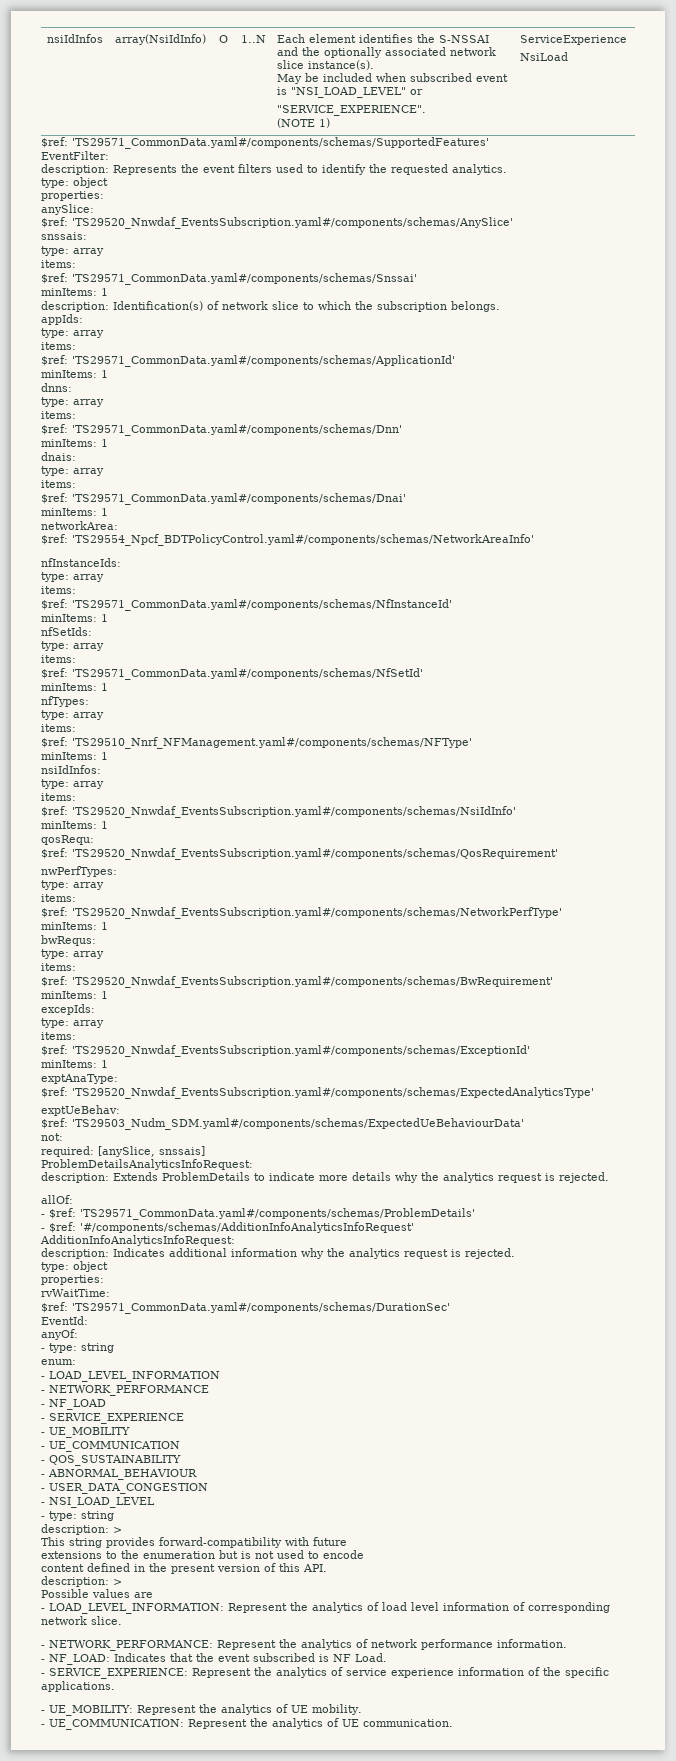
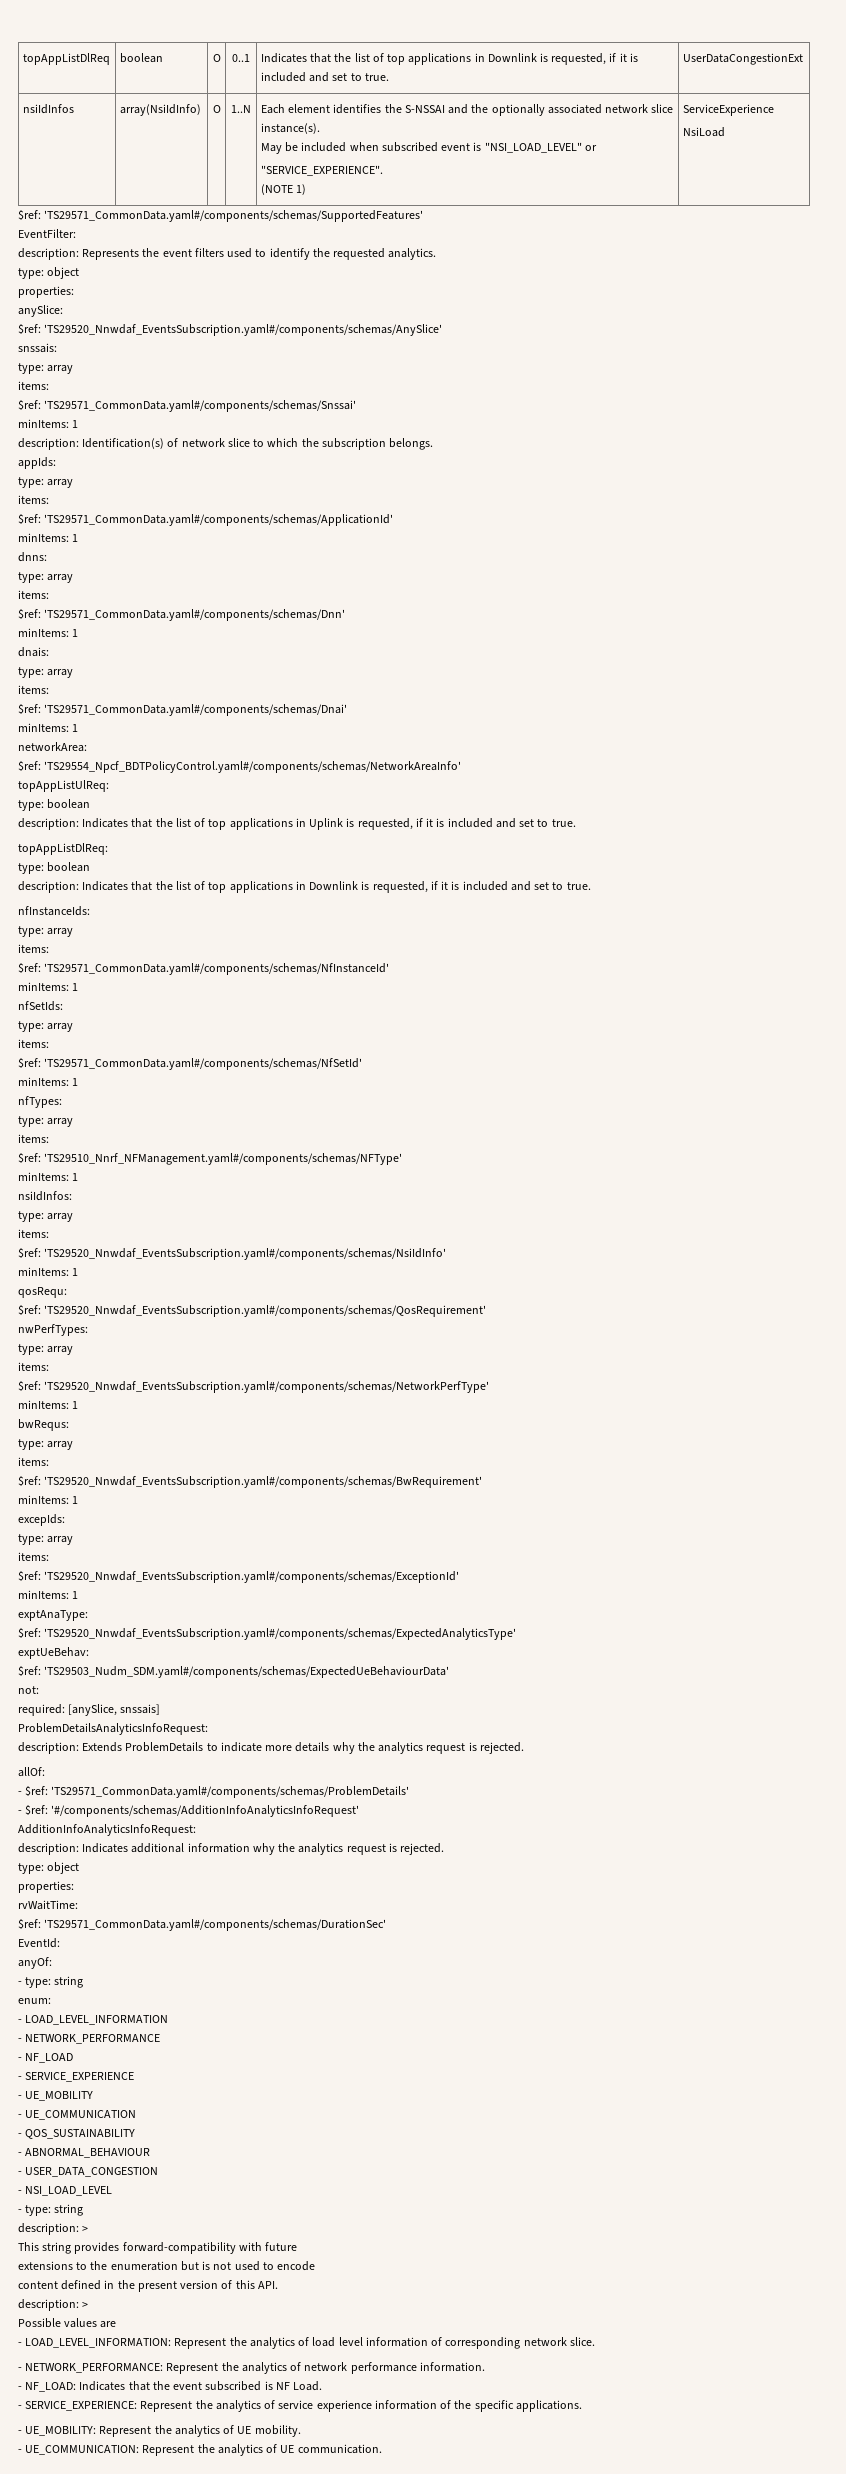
(46, 38) none -> [22,53,110,65] [119,53,163,63] [212,54,221,62] [232,54,250,62] [260,53,638,65] [260,72,389,82] [682,53,803,65] topAppListDlReq | boolean | O | 0..1 | Indicates that the list of top applications in Downlink is requested, if it is included and set to true. | UserDataCongestionExt //
(534, 540) none -> [18,780,109,792] [18,799,91,811] [18,818,576,830] [18,843,108,855] [18,862,91,874] [18,881,591,893] // topAppListUlReq: // type: boolean // description: Indicates that the list of top applications in Uplink is requested, if it is included and set to true. // topAppListDlReq: // type: boolean // description: Indicates that the list of top applications in Downlink is requested, if it is included and set to true.

